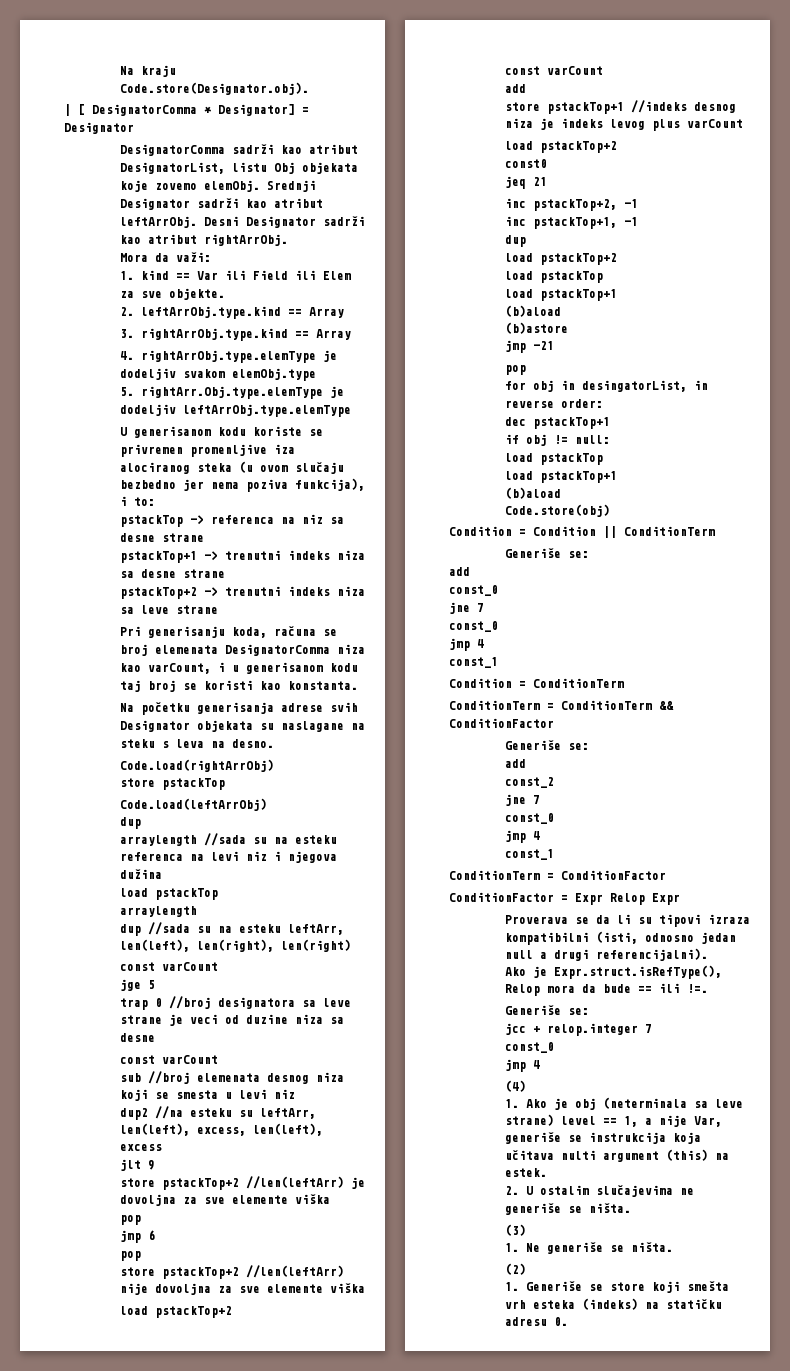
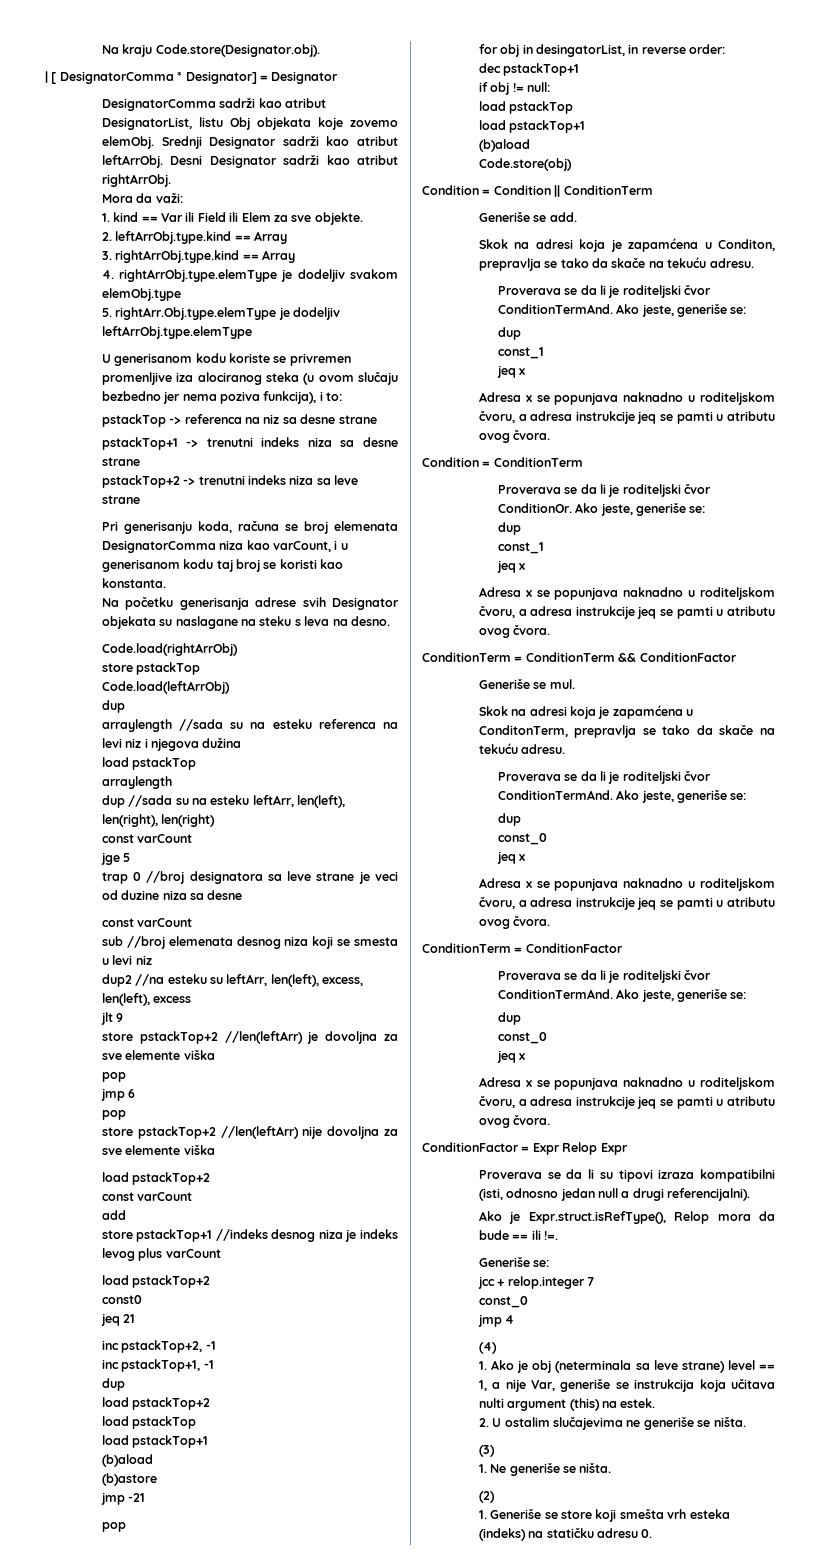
[567,551,589,558] [449,567,470,576] [449,585,498,596] [449,602,484,614] [449,621,498,632] [449,638,484,651] [449,657,498,668] [449,678,624,688] se: // add // const_0 // jne 7 // const_0 // jmp 4 // const_1 // Condition = ConditionTerm -> [533,212,577,222] [478,238,775,252] [478,257,754,271] [497,285,712,298] [497,304,747,317] [497,327,521,340] [497,347,544,359] [496,365,526,378] [478,392,775,405] [478,411,775,424] [478,430,551,443] [422,457,583,467] [497,484,712,497] [497,503,706,516] [497,522,521,535] [497,542,544,554] [496,560,526,573] [478,587,775,600] [478,606,775,619] [478,625,551,638] se add. // Skok na adresi koja je zapamćena u Conditon, prepravlja se tako da skače na tekuću adresu. // Proverava se da li je roditeljski čvor ConditionTermAnd. Ako jeste, generiše se: // dup // const_1 // jeq x // Adresa x se popunjava naknadno u roditeljskom čvoru, a adresa instrukcije jeq se pamti u atributu ovog čvora. // Condition = ConditionTerm // Proverava se da li je roditeljski čvor ConditionOr. Ako jeste, generiše se: // dup // const_1 // jeq x // Adresa x se popunjava naknadno u roditeljskom čvoru, a adresa instrukcije jeq se pamti u atributu ovog čvora.
[567,743,589,750] [504,759,526,768] [504,777,554,788] [504,794,540,806] [504,813,554,824] [504,830,540,843] [504,849,554,860] [449,870,666,880] se: // add // const_2 // jne 7 // const_0 // jmp 4 // const_1 // ConditionTerm = ConditionFactor -> [533,679,575,689] [478,705,694,719] [478,725,775,738] [478,743,566,754] [497,771,712,784] [497,790,747,803] [497,813,521,826] [497,833,547,845] [496,851,526,864] [478,878,775,891] [478,897,775,910] [478,916,551,929] [422,943,623,953] [497,970,712,983] [497,989,747,1002] [497,1012,521,1025] [497,1032,547,1044] [496,1050,526,1063] [478,1077,775,1090] [478,1096,775,1109] [478,1115,551,1128] se mul. // Skok na adresi koja je zapamćena u ConditonTerm, prepravlja se tako da skače na tekuću adresu. // Proverava se da li je roditeljski čvor ConditionTermAnd. Ako jeste, generiše se: // dup // const_0 // jeq x // Adresa x se popunjava naknadno u roditeljskom čvoru, a adresa instrukcije jeq se pamti u atributu ovog čvora. // ConditionTerm = ConditionFactor // Proverava se da li je roditeljski čvor ConditionTermAnd. Ako jeste, generiše se: // dup // const_0 // jeq x // Adresa x se popunjava naknadno u roditeljskom čvoru, a adresa instrukcije jeq se pamti u atributu ovog čvora.

